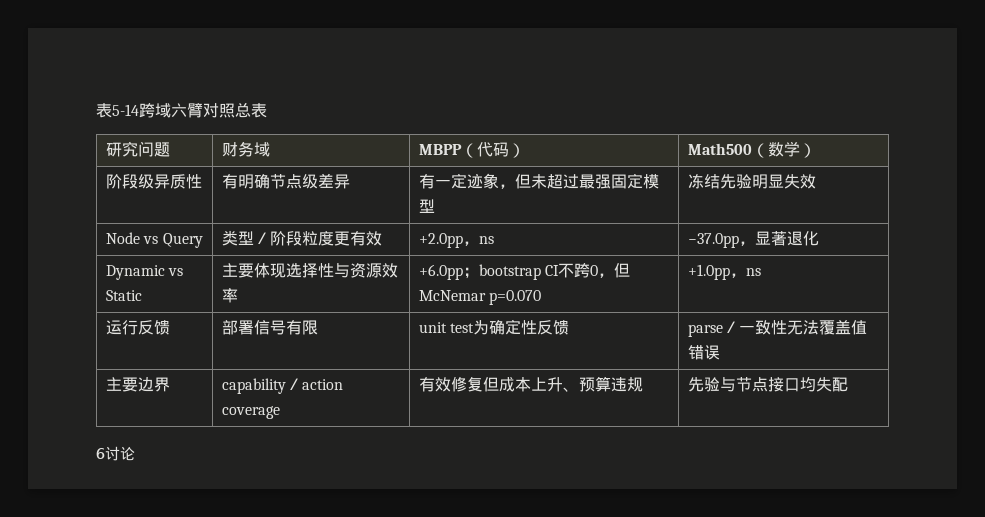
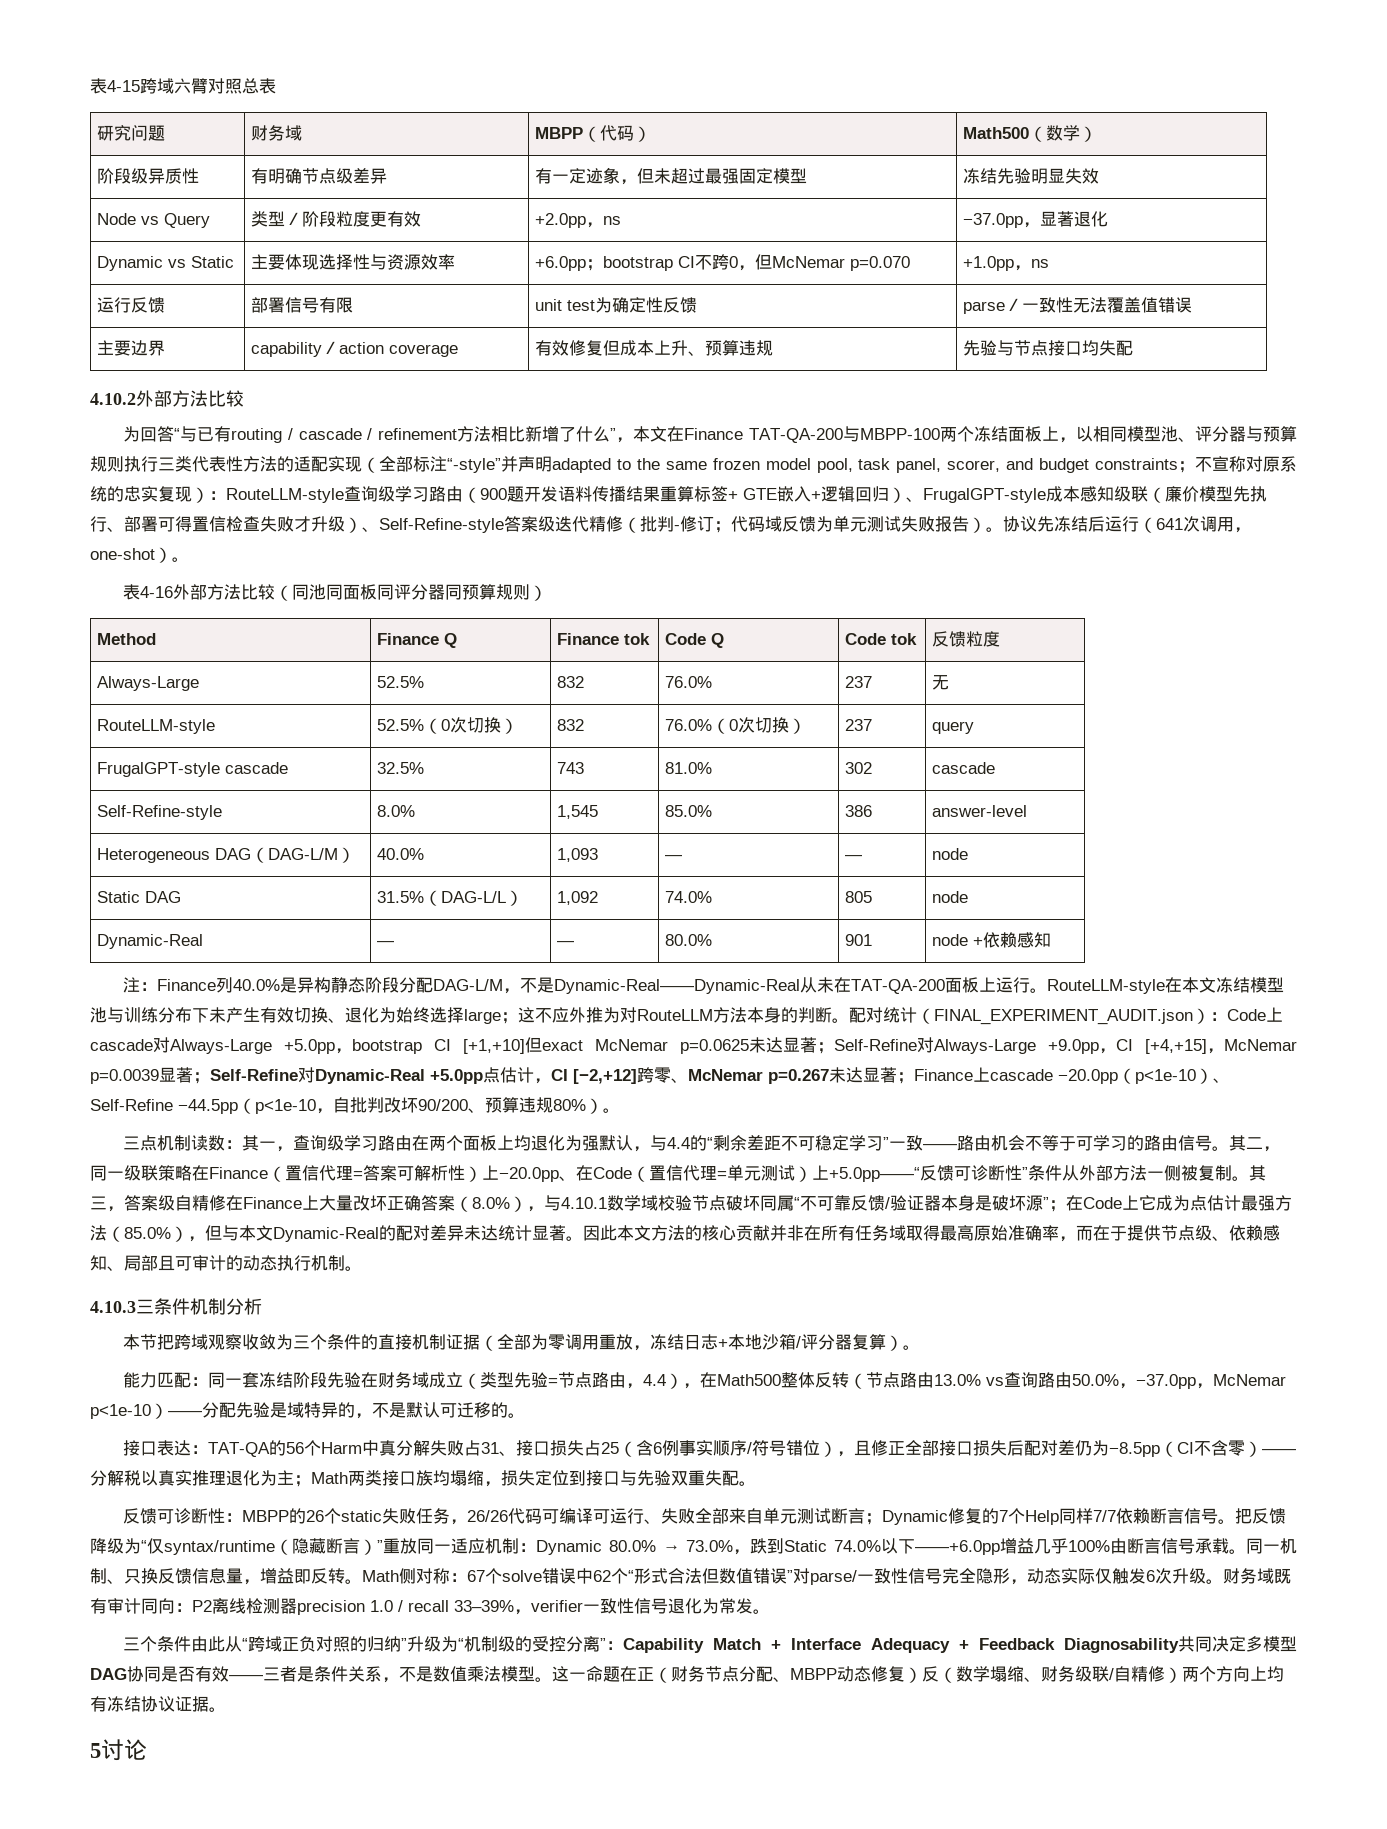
[96,103,139,118] 表5-14 -> [90,78,140,94] 表4-15
[96,448,105,459] 6 -> [90,390,244,407] [123,426,1297,443] [90,456,1297,473] [90,486,1267,503] [90,516,1251,533] [90,547,189,563] [123,584,548,601] [97,633,157,645] [377,633,458,648] [557,633,651,645] [665,633,725,648] [845,633,918,645] [932,631,1001,647] [97,676,200,691] [377,676,425,688] [557,676,585,688] [665,676,713,688] [845,676,873,688] [932,675,950,690] [97,719,216,734] [377,717,519,734] [557,719,585,731] [665,717,807,734] [845,719,873,731] [932,721,975,734] [97,762,289,777] [377,762,425,774] [557,762,585,774] [665,762,713,774] [845,762,873,774] [932,762,996,774] [97,805,223,820] [377,805,416,817] [557,805,599,819] [665,805,713,817] [845,805,873,817] [932,805,1028,817] [97,847,356,863] [377,848,425,860] [557,848,599,862] [665,855,683,860] [845,855,863,860] [932,848,969,860] [97,891,182,903] [377,890,524,906] [557,891,599,905] [665,891,713,903] [845,891,873,903] [932,891,969,903] [97,934,204,949] [377,941,395,946] [557,941,575,946] [665,934,713,946] [845,934,873,946] [932,932,1052,948] [123,977,1285,994] [90,1007,1283,1025] [90,1037,1297,1054] [90,1067,1230,1084] [90,1097,620,1114] [123,1135,1281,1152] [90,1165,1266,1182] [90,1195,1292,1212] [90,1225,1280,1242] [90,1255,362,1271] [90,1298,262,1315] [123,1334,921,1351] [123,1372,1287,1389] [90,1402,525,1419] [123,1440,1297,1457] [90,1470,756,1487] [123,1508,1287,1525] [90,1538,1297,1555] [90,1568,1291,1585] [90,1598,770,1615] [123,1636,1297,1653] [90,1666,1284,1683] [90,1696,226,1712] [90,1743,101,1758] 4.10.2外部方法比较 // 为回答“与已有routing / cascade / refinement方法相比新增了什么”，本文在Finance TAT-QA-200与MBPP-100两个冻结面板上，以相同模型池、评分器与预算规则执行三类代表性方法的适配实现（全部标注“-style”并声明adapted to the same frozen model pool, task panel, scorer, and budget constraints；不宣称对原系统的忠实复现）：RouteLLM-style查询级学习路由（900题开发语料传播结果重算标签+ GTE嵌入+逻辑回归）、FrugalGPT-style成本感知级联（廉价模型先执行、部署可得置信检查失败才升级）、Self-Refine-style答案级迭代精修（批判-修订；代码域反馈为单元测试失败报告）。协议先冻结后运行（641次调用，one-shot）。 // 表4-16外部方法比较（同池同面板同评分器同预算规则） // Method | Finance Q | Finance tok | Code Q | Code tok | 反馈粒度 // Always-Large | 52.5% | 832 | 76.0% | 237 | 无 // RouteLLM-style | 52.5%（0次切换） | 832 | 76.0%（0次切换） | 237 | query // FrugalGPT-style cascade | 32.5% | 743 | 81.0% | 302 | cascade // Self-Refine-style | 8.0% | 1,545 | 85.0% | 386 | answer-level // Heterogeneous DAG（DAG-L/M） | 40.0% | 1,093 | — | — | node // Static DAG | 31.5%（DAG-L/L） | 1,092 | 74.0% | 805 | node // Dynamic-Real | — | — | 80.0% | 901 | node +依赖感知 // 注：Finance列40.0%是异构静态阶段分配DAG-L/M，不是Dynamic-Real——Dynamic-Real从未在TAT-QA-200面板上运行。RouteLLM-style在本文冻结模型池与训练分布下未产生有效切换、退化为始终选择large；这不应外推为对RouteLLM方法本身的判断。配对统计（FINAL_EXPERIMENT_AUDIT.json）：Code上cascade对Always-Large +5.0pp，bootstrap CI [+1,+10]但exact McNemar p=0.0625未达显著；Self-Refine对Always-Large +9.0pp，CI [+4,+15]，McNemar p=0.0039显著；Self-Refine对Dynamic-Real +5.0pp点估计，CI [−2,+12]跨零、McNemar p=0.267未达显著；Finance上cascade −20.0pp（p<1e-10）、Self-Refine −44.5pp（p<1e-10，自批判改坏90/200、预算违规80%）。 // 三点机制读数：其一，查询级学习路由在两个面板上均退化为强默认，与4.4的“剩余差距不可稳定学习”一致——路由机会不等于可学习的路由信号。其二，同一级联策略在Finance（置信代理=答案可解析性）上−20.0pp、在Code（置信代理=单元测试）上+5.0pp——“反馈可诊断性”条件从外部方法一侧被复制。其三，答案级自精修在Finance上大量改坏正确答案（8.0%），与4.10.1数学域校验节点破坏同属“不可靠反馈/验证器本身是破坏源”；在Code上它成为点估计最强方法（85.0%），但与本文Dynamic-Real的配对差异未达统计显著。因此本文方法的核心贡献并非在所有任务域取得最高原始准确率，而在于提供节点级、依赖感知、局部且可审计的动态执行机制。 // 4.10.3三条件机制分析 // 本节把跨域观察收敛为三个条件的直接机制证据（全部为零调用重放，冻结日志+本地沙箱/评分器复算）。 // 能力匹配：同一套冻结阶段先验在财务域成立（类型先验=节点路由，4.4），在Math500整体反转（节点路由13.0% vs查询路由50.0%，−37.0pp，McNemar p<1e-10）——分配先验是域特异的，不是默认可迁移的。 // 接口表达：TAT-QA的56个Harm中真分解失败占31、接口损失占25（含6例事实顺序/符号错位），且修正全部接口损失后配对差仍为−8.5pp（CI不含零）——分解税以真实推理退化为主；Math两类接口族均塌缩，损失定位到接口与先验双重失配。 // 反馈可诊断性：MBPP的26个static失败任务，26/26代码可编译可运行、失败全部来自单元测试断言；Dynamic修复的7个Help同样7/7依赖断言信号。把反馈降级为“仅syntax/runtime（隐藏断言）”重放同一适应机制：Dynamic 80.0% → 73.0%，跌到Static 74.0%以下——+6.0pp增益几乎100%由断言信号承载。同一机制、只换反馈信息量，增益即反转。Math侧对称：67个solve错误中62个“形式合法但数值错误”对parse/一致性信号完全隐形，动态实际仅触发6次升级。财务域既有审计同向：P2离线检测器precision 1.0 / recall 33–39%，verifier一致性信号退化为常发。 // 三个条件由此从“跨域正负对照的归纳”升级为“机制级的受控分离”：Capability Match + Interface Adequacy + Feedback Diagnosability共同决定多模型DAG协同是否有效——三者是条件关系，不是数值乘法模型。这一命题在正（财务节点分配、MBPP动态修复）反（数学塌缩、财务级联/自精修）两个方向上均有冻结协议证据。 // 5

